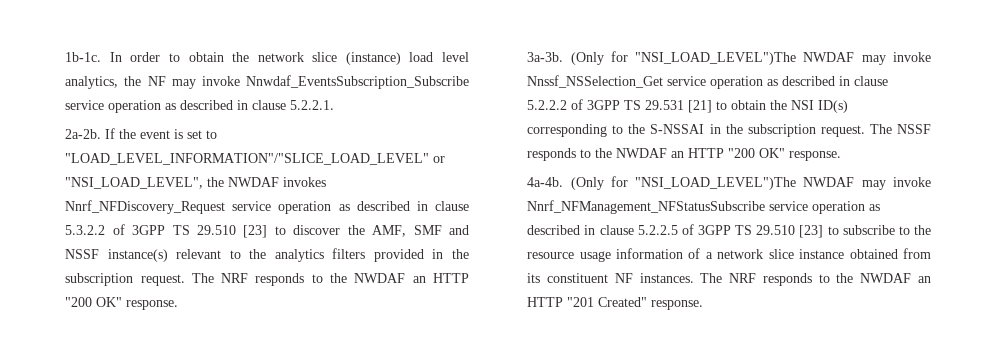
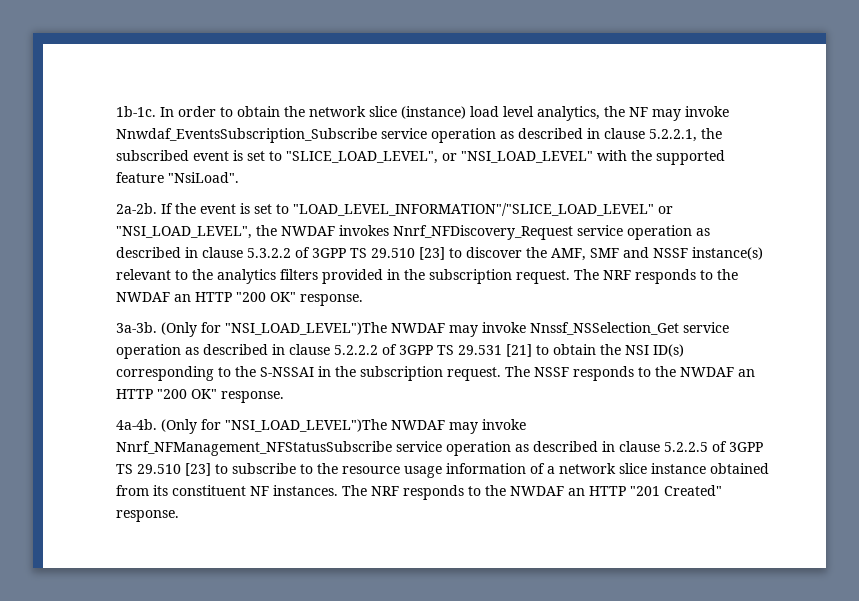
[290,100,335,110] 5.2.2.1. -> [648,128,722,142] [115,150,725,165] [115,172,239,183] 5.2.2.1, the subscribed event is set to "SLICE_LOAD_LEVEL", or "NSI_LOAD_LEVEL" with the supported feature "NsiLoad".

